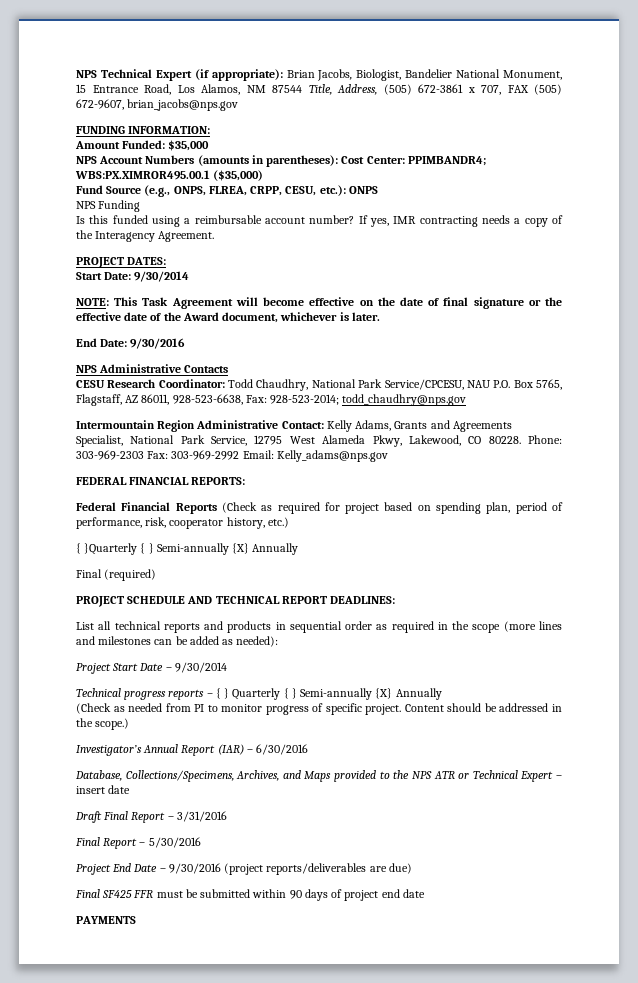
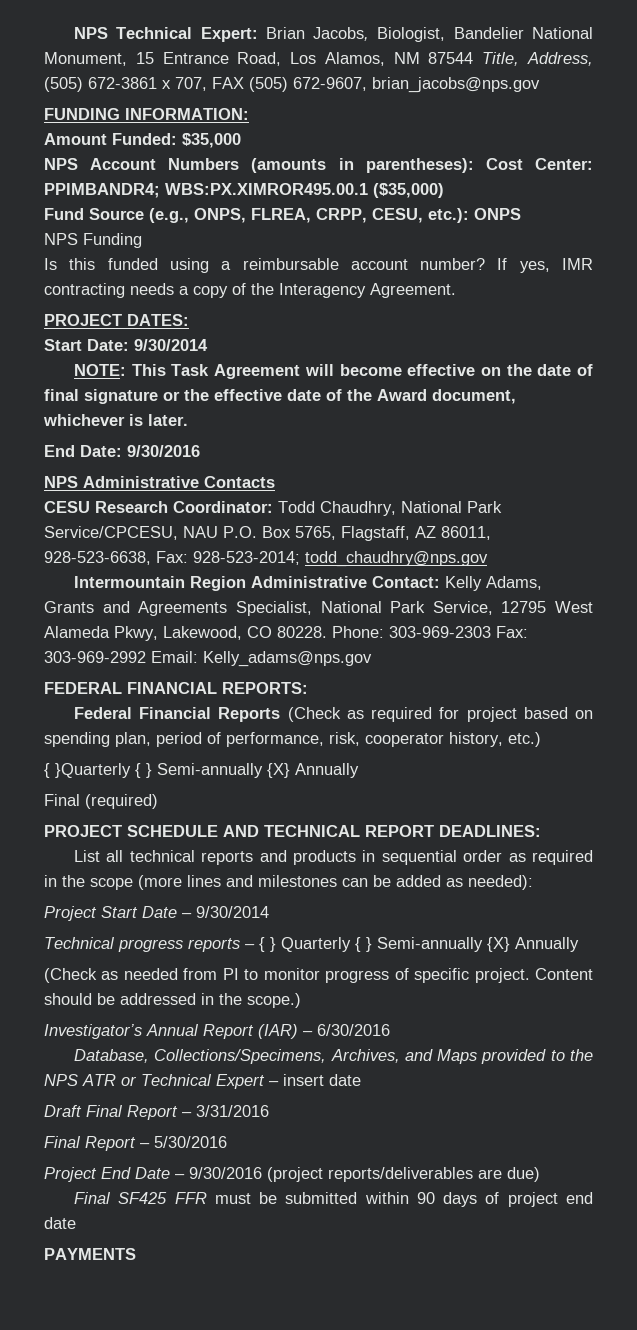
[155,69,283,81] Expert (if appropriate): -> [200,27,258,42] Expert:

